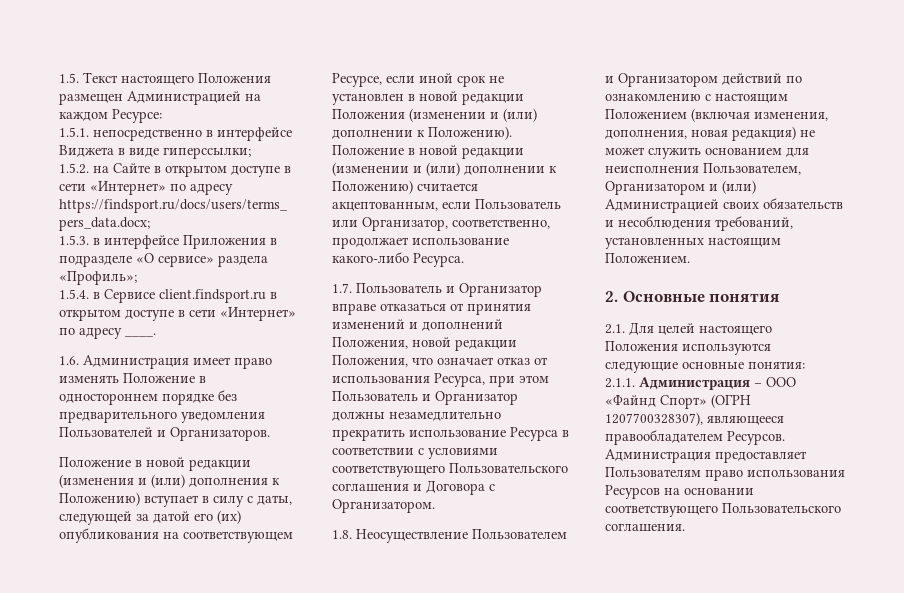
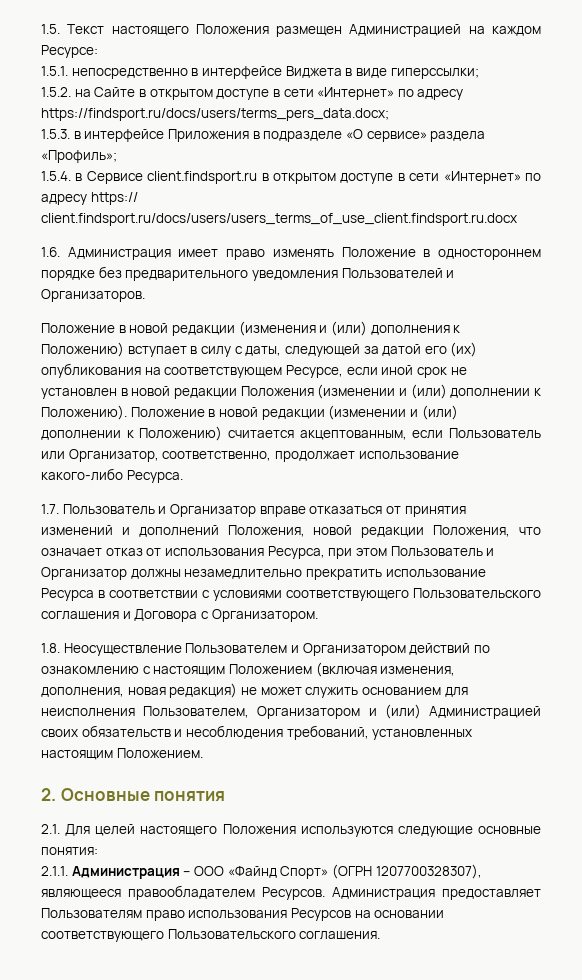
[125,333,156,337] ____. -> [90,192,138,205] [41,213,517,226] https:// client.findsport.ru/docs/users/users_terms_of_use_client.findsport.ru.docx

